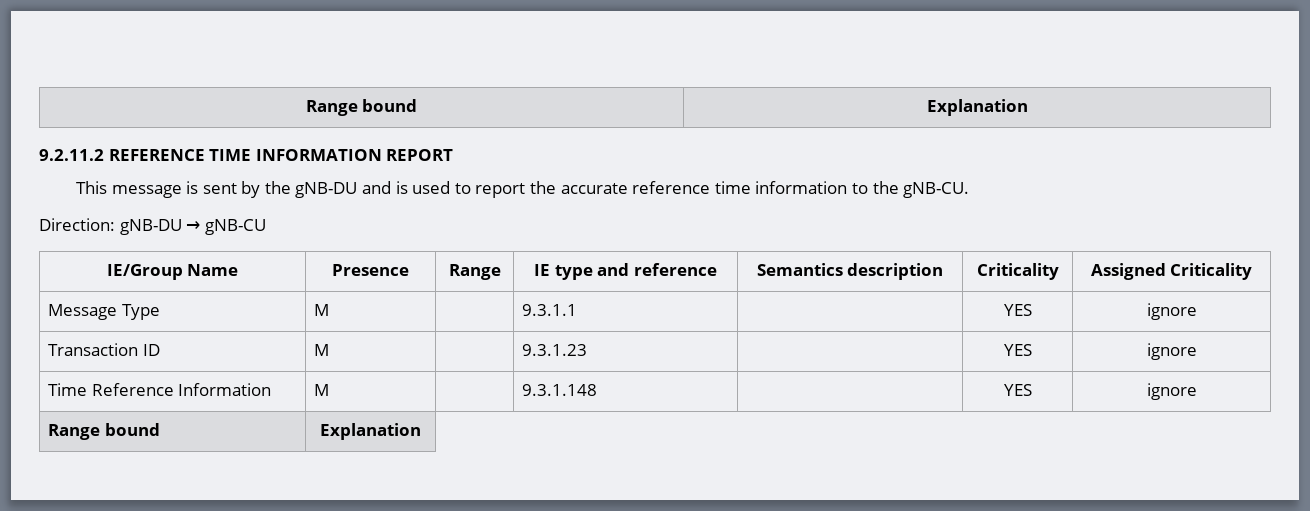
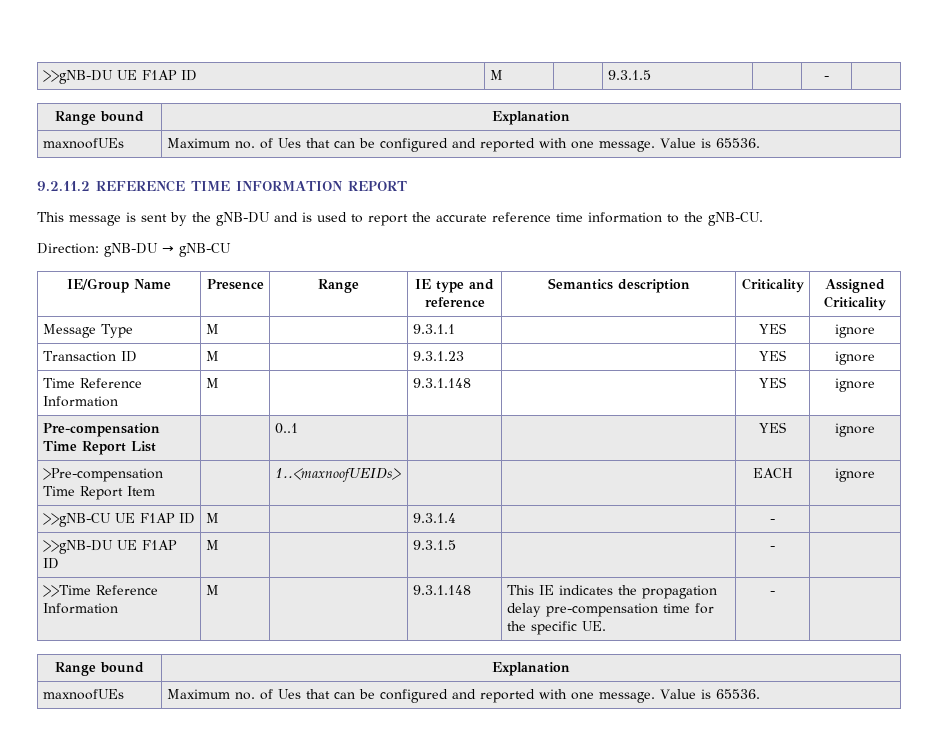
[305,99,418,116] [926,99,1028,116] Range bound | Explanation -> [42,70,197,84] [489,70,503,80] [607,70,651,80] [824,76,829,80] [55,111,144,125] [492,111,570,125] [42,138,124,149] [166,138,760,152] >>gNB-DU UE F1AP ID | M | | 9.3.1.5 | | - | // Range bound | Explanation // maxnoofUEs | Maximum no. of Ues that can be configured and reported with one message. Value is 65536.
[47,423,160,440] [320,423,421,440] Range bound | Explanation -> [42,423,160,437] [42,441,156,455] [274,423,298,434] [759,422,786,433] [835,423,875,437] [42,468,163,482] [42,486,155,500] [274,468,401,482] [752,468,793,478] [835,468,875,482] [42,513,195,527] [205,513,219,523] [412,513,456,523] [770,519,775,523] [42,540,177,554] [42,558,59,569] [205,540,219,550] [412,540,456,550] [770,546,775,550] [42,585,158,597] [42,603,118,614] [205,585,219,595] [412,585,471,595] [506,585,717,599] [506,603,714,617] [506,621,606,635] [770,591,775,595] [55,662,144,676] [492,662,570,676] [42,689,124,700] [166,689,760,703] Pre-compensation Time Report List | | 0..1 | | | YES | ignore // >Pre-compensation Time Report Item | | 1..<maxnoofUEIDs> | | | EACH | ignore // >>gNB-CU UE F1AP ID | M | | 9.3.1.4 | | - | // >>gNB-DU UE F1AP ID | M | | 9.3.1.5 | | - | // >>Time Reference Information | M | | 9.3.1.148 | This IE indicates the propagation delay pre-compensation time for the specific UE. | - | // Range bound | Explanation // maxnoofUEs | Maximum no. of Ues that can be configured and reported with one message. Value is 65536.

